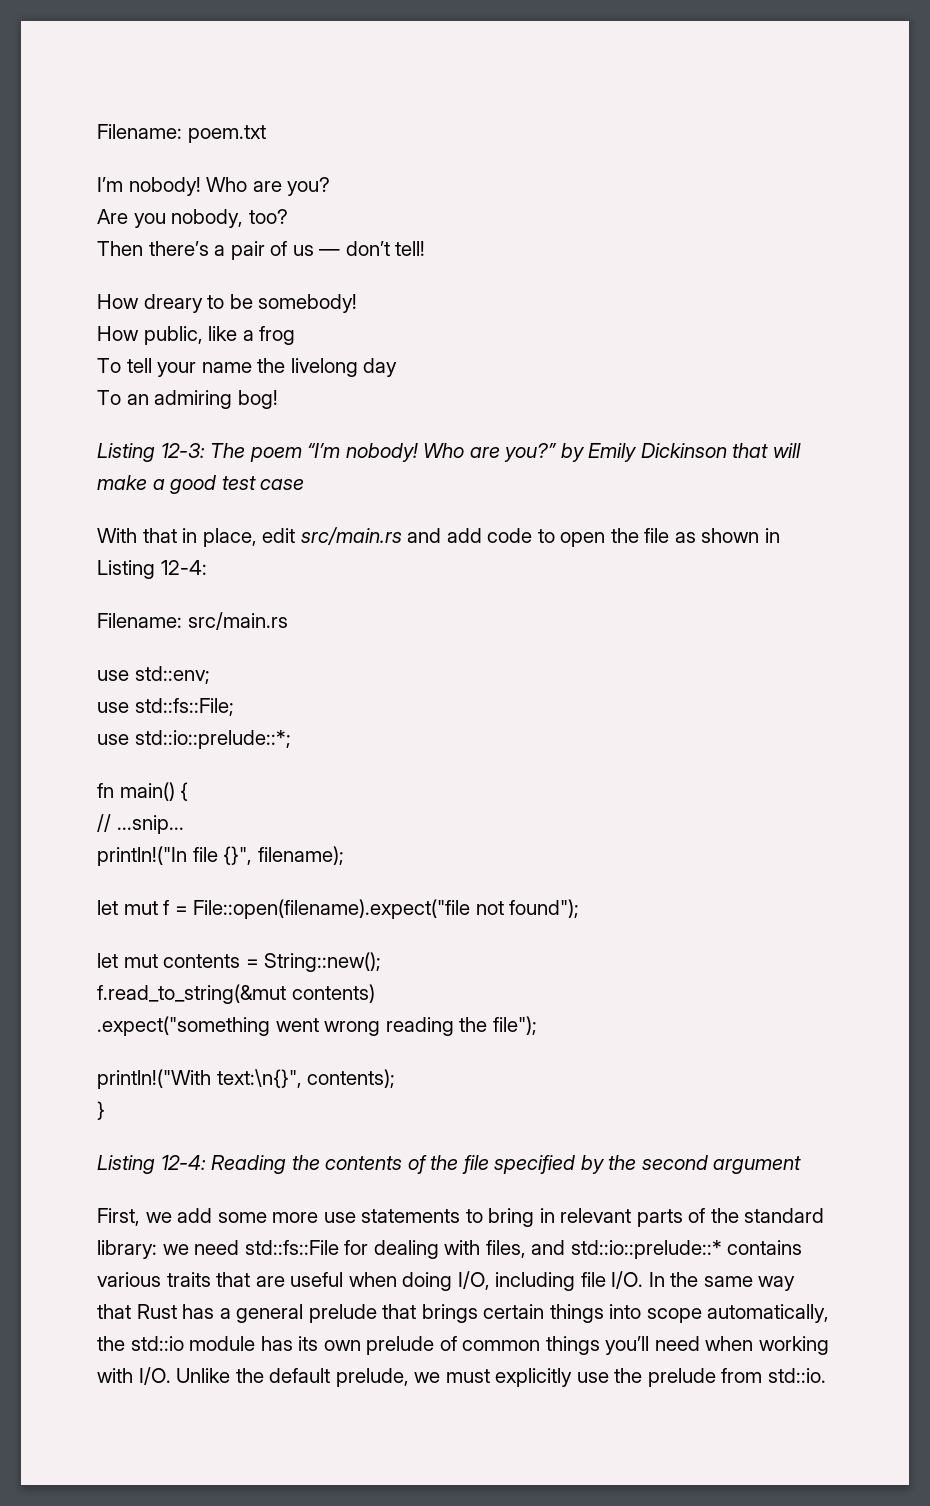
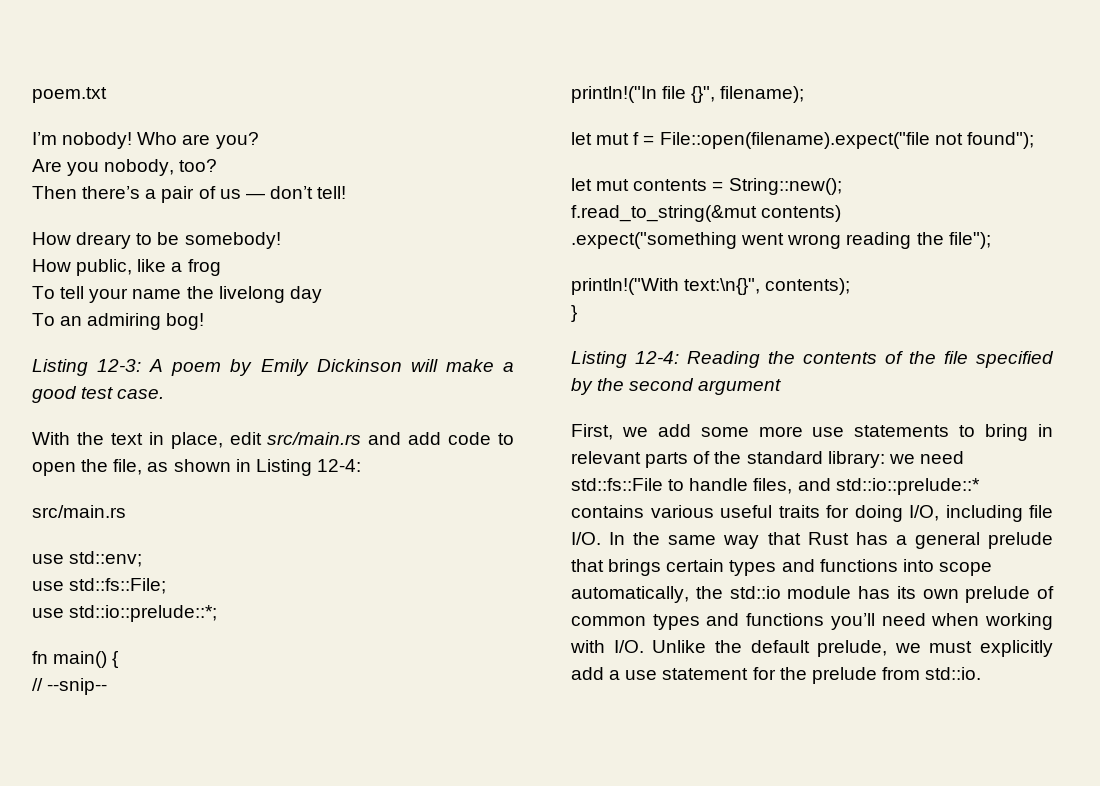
[97,124,182,139] Filename: -> (32, 95) none
[210,443,558,462] The poem “I’m nobody! Who are you?” -> [149,359,222,376] A poem
[732,443,769,458] that -> (402, 365) none
[260,479,305,490] case -> [117,389,165,399] case.
[142,528,177,543] that -> [76,432,143,445] the text
[644,528,670,543] file -> [113,459,143,475] file,
[97,613,182,628] Filename: -> (361, 465) none
[116,815,184,834] ...snip... -> [47,678,108,695] --snip--
[344,1240,481,1259] for dealing with -> [668,478,749,491] to handle
[166,1272,397,1287] traits that are useful when -> [720,505,849,518] useful traits for
[549,1304,604,1323] things -> [729,559,898,576] types and functions
[545,1336,600,1355] things -> [652,613,825,630] types and functions
[576,1372,609,1383] use -> [571,667,776,680] add a use statement for

